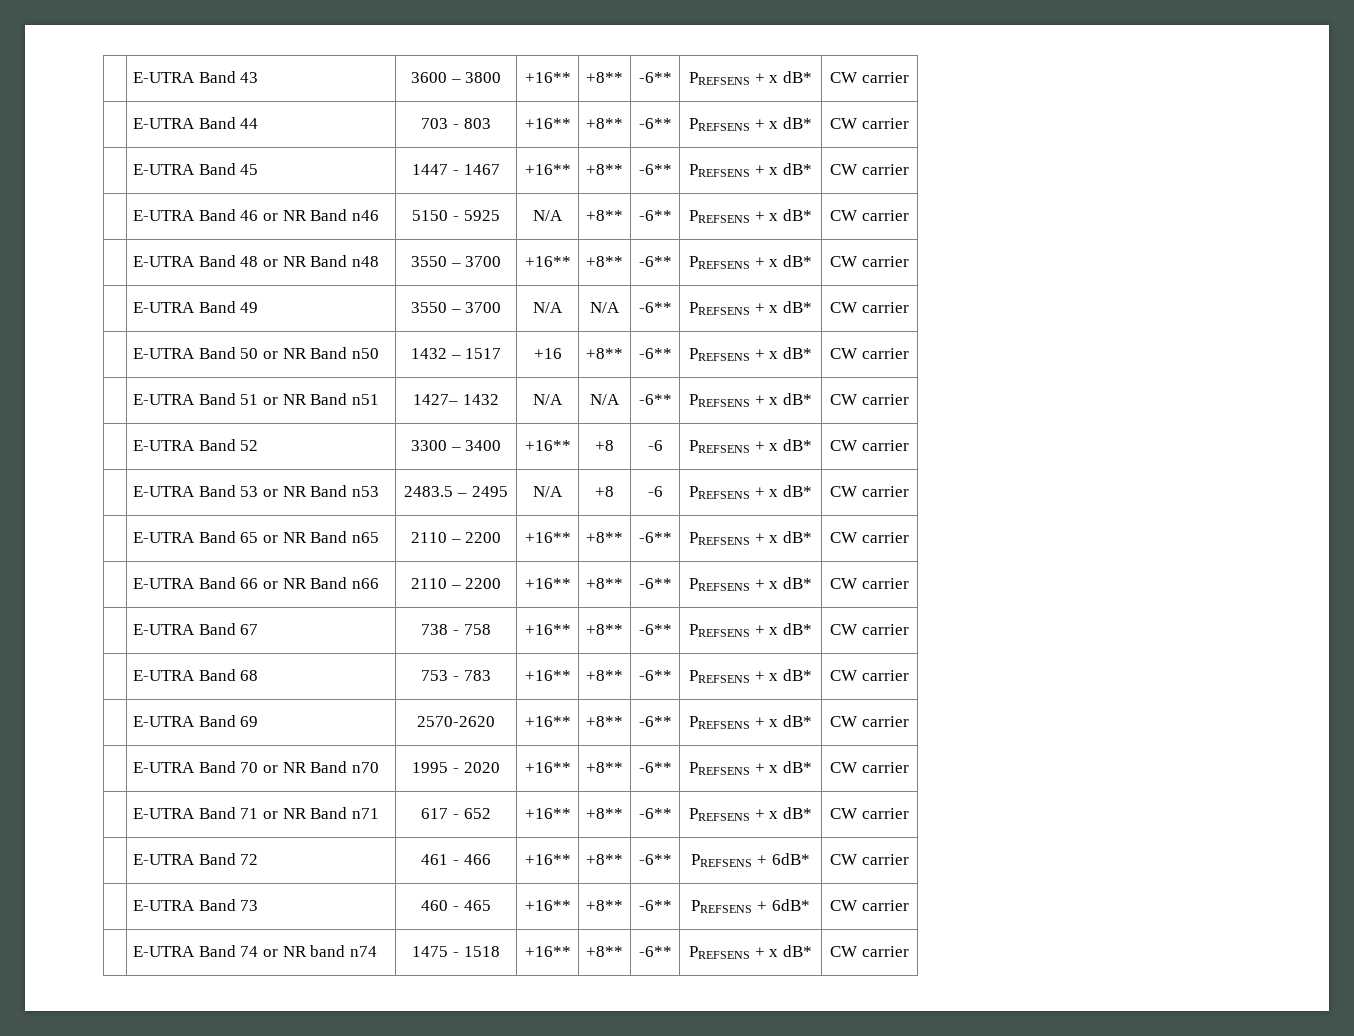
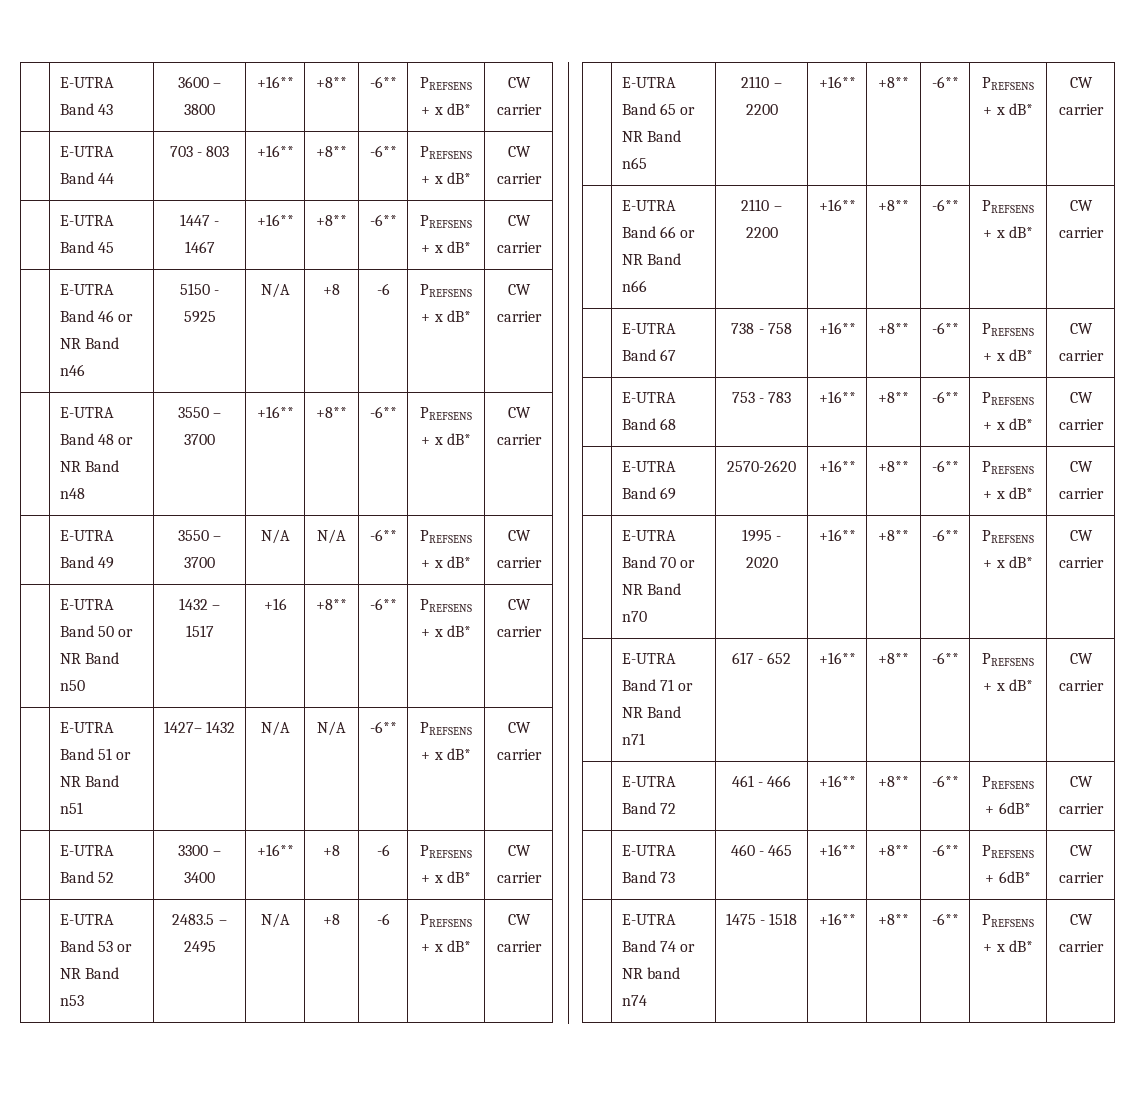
[586,210,623,221] [638,210,672,221] +8** | -6** -> [323,284,340,295] [376,283,390,295] +8 | -6

